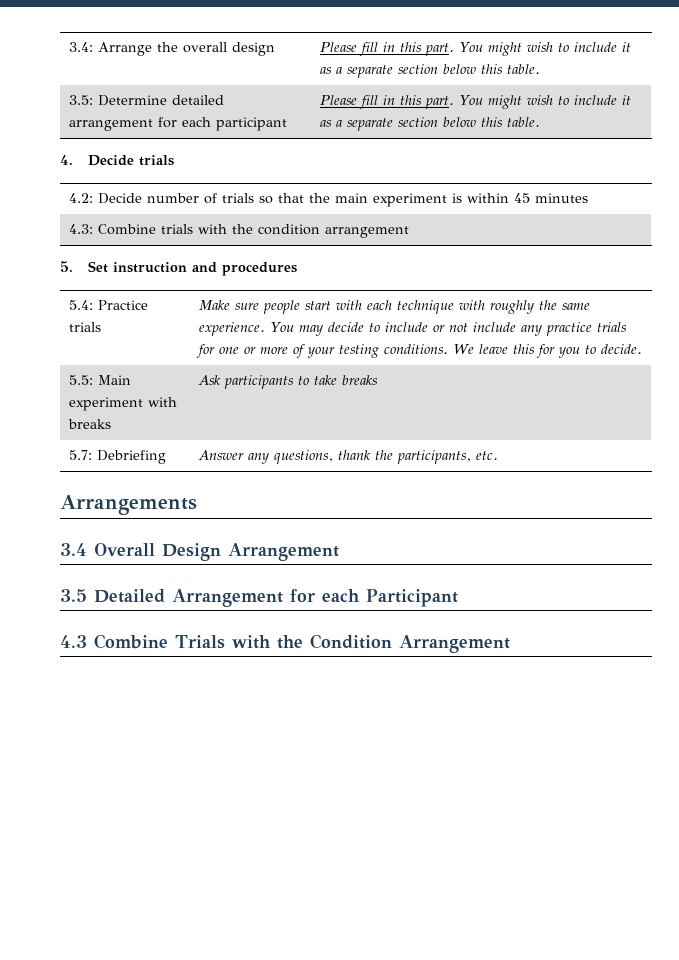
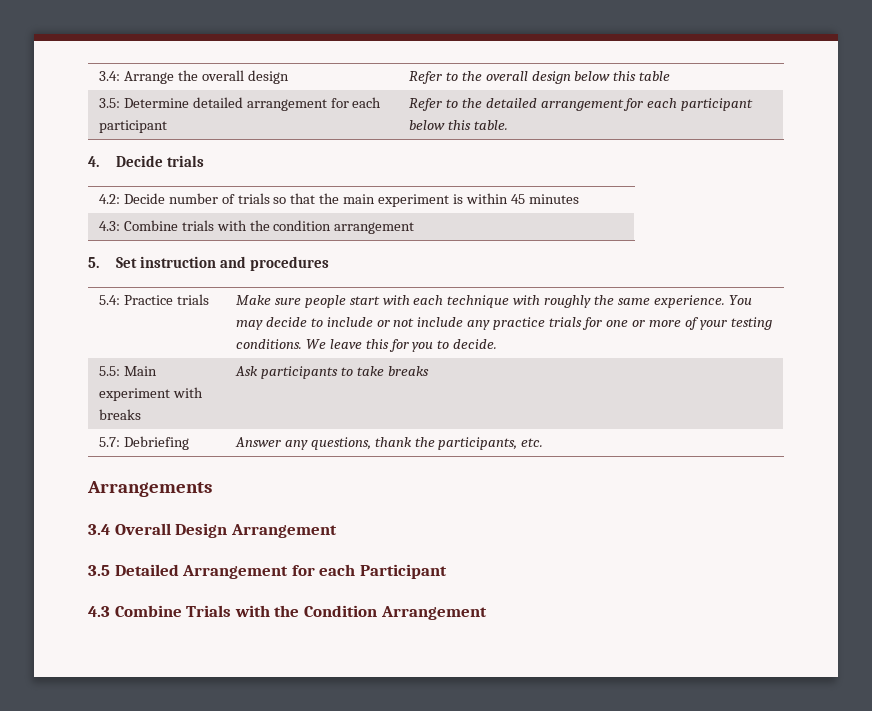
[320,42,632,56] [320,64,541,78] Please fill in this part. You might wish to include it as a separate section below this table. -> [408,71,671,84] Refer to the overall design below this table
[320,95,632,109] [320,117,439,131] Please fill in this part. You might wish to include it as a separate section -> [408,98,754,111] Refer to the detailed arrangement for each participant

